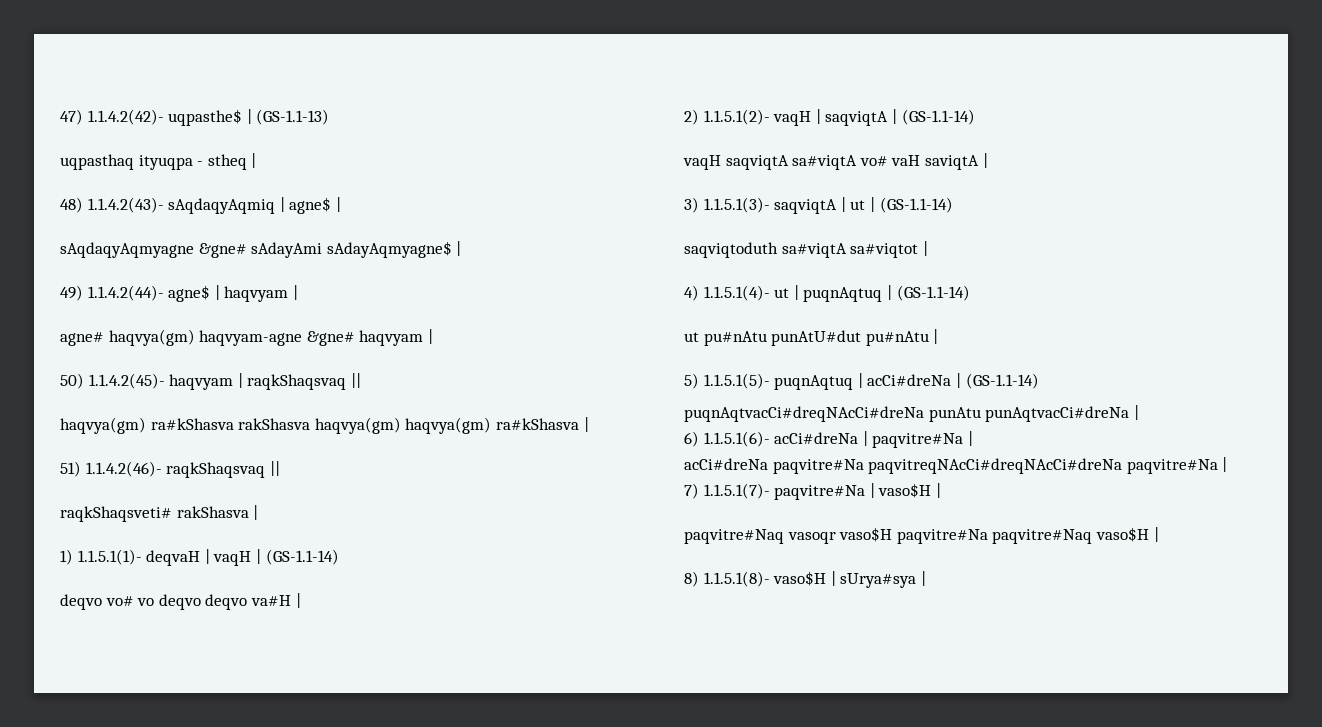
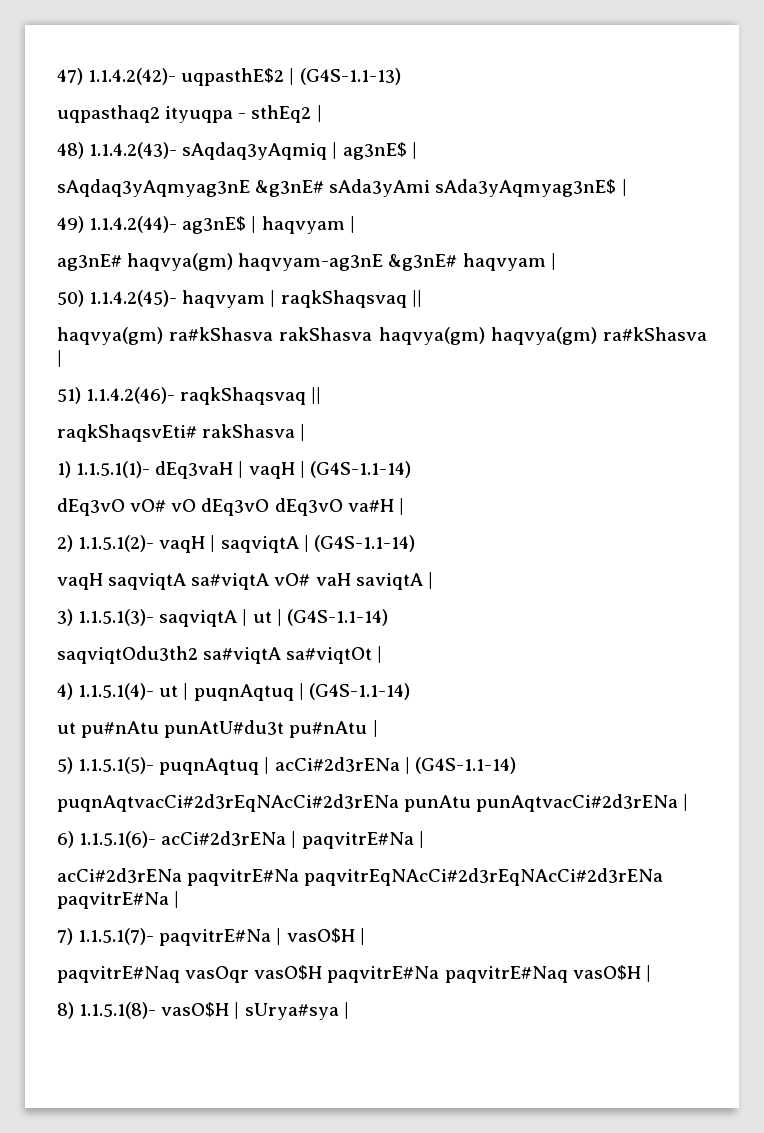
[168,109,330,126] [60,154,134,170] uqpasthe$ | (GS-1.1-13) // uqpasthaq -> [181,68,401,86] [57,105,160,123] uqpasthE$2 | (G4S-1.1-13) // uqpasthaq2
[207,154,247,170] stheq -> [251,105,312,123] sthEq2
[168,197,341,214] [60,241,452,258] sAqdaqyAqmiq | agne$ | // sAqdaqyAqmyagne &gne# sAdayAmi sAdayAqmyagne$ -> [182,142,417,160] [57,179,617,197] sAqdaq3yAqmiq | ag3nE$ | // sAqdaq3yAqmyag3nE &g3nE# sAda3yAmi sAda3yAqmyag3nE$
[168,285,211,302] agne$ -> [182,216,247,234] ag3nE$
[60,329,355,346] agne# haqvya(gm) haqvyam-agne &gne# -> [57,253,458,271] ag3nE# haqvya(gm) haqvyam-ag3nE &g3nE#
[60,506,172,522] raqkShaqsveti# -> [57,424,197,442] raqkShaqsvEti#
[146,550,201,566] deqvaH -> [155,461,234,479] dEq3vaH
[265,549,339,565] [60,594,248,610] (GS-1.1-14) // deqvo vo# vo deqvo deqvo -> [309,461,411,478] [57,498,343,516] (G4S-1.1-14) // dEq3vO vO# vO dEq3vO dEq3vO
[901,109,975,125] (GS-1.1-14) -> [313,535,415,552] (G4S-1.1-14)
[859,156,888,166] vo# -> [274,573,311,586] vO#
[879,197,953,213] [684,242,919,258] (GS-1.1-14) // saqviqtoduth sa#viqtA sa#viqtot -> [286,609,388,626] [57,646,373,664] (G4S-1.1-14) // saqviqtOdu3th2 sa#viqtA sa#viqtOt
[896,285,970,301] (GS-1.1-14) -> [308,683,410,700] (G4S-1.1-14)
[771,330,862,346] punAtU#dut -> [164,720,285,738] punAtU#du3t
[867,373,1039,389] [684,405,1139,422] [684,431,973,448] [684,457,1228,474] [684,483,941,500] [684,527,1149,544] acCi#dreNa | (GS-1.1-14) // puqnAqtvacCi#dreqNAcCi#dreNa punAtu punAqtvacCi#dreNa | // 6) 1.1.5.1(6)- acCi#dreNa | paqvitre#Na | // acCi#dreNa paqvitre#Na paqvitreqNAcCi#dreqNAcCi#dreNa paqvitre#Na | // 7) 1.1.5.1(7)- paqvitre#Na | vaso$H | // paqvitre#Naq vasoqr vaso$H paqvitre#Na paqvitre#Naq vaso$H -> [274,757,516,774] [57,794,689,812] [57,831,424,849] [57,868,664,886] [57,891,180,909] [57,928,365,946] [57,965,641,983] acCi#2d3rENa | (G4S-1.1-14) // puqnAqtvacCi#2d3rEqNAcCi#2d3rENa punAtu punAqtvacCi#2d3rENa | // 6) 1.1.5.1(6)- acCi#2d3rENa | paqvitrE#Na | // acCi#2d3rENa paqvitrE#Na paqvitrEqNAcCi#2d3rEqNAcCi#2d3rENa paqvitrE#Na | // 7) 1.1.5.1(7)- paqvitrE#Na | vasO$H | // paqvitrE#Naq vasOqr vasO$H paqvitrE#Na paqvitrE#Naq vasO$H
[773,571,827,586] vaso$H -> [161,1002,230,1017] vasO$H

